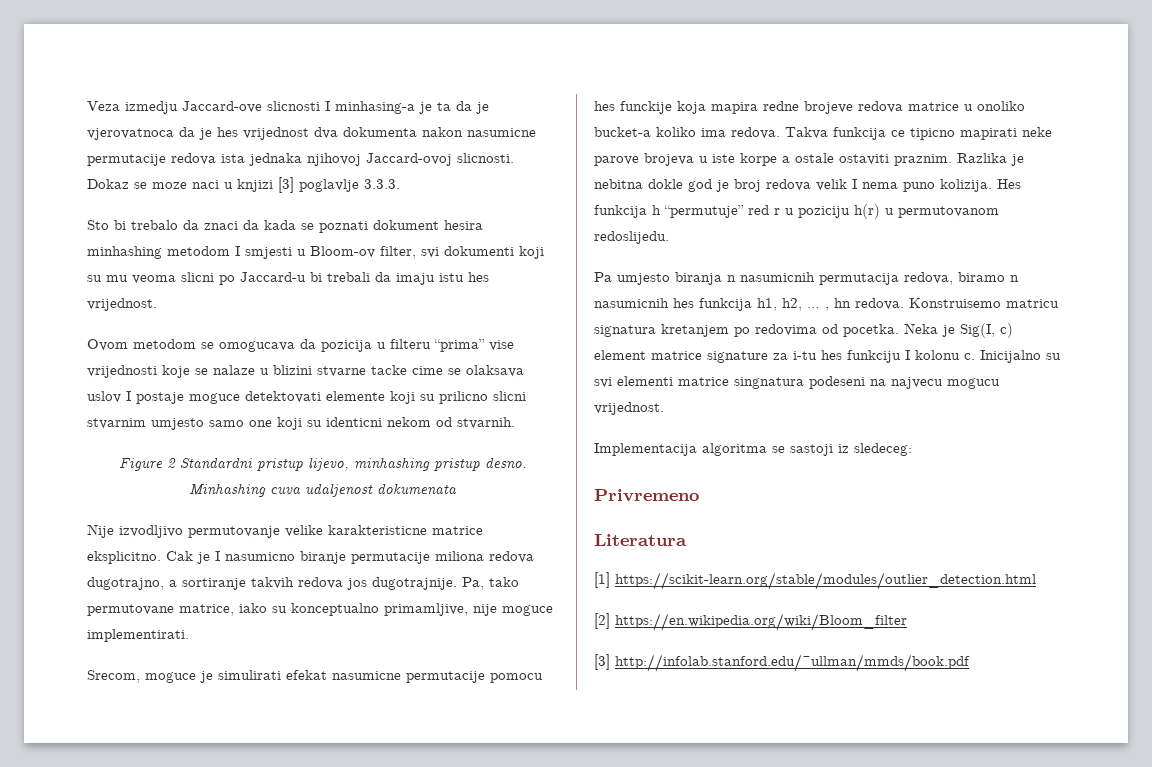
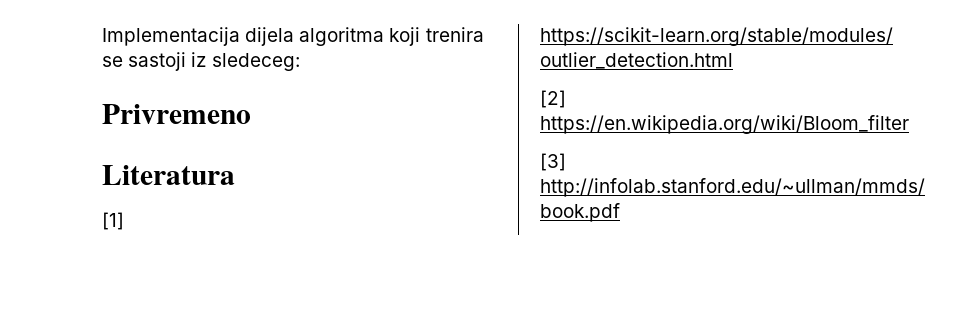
[87,101,489,114] [87,127,536,140] [87,153,514,166] [87,177,400,193] [87,220,483,233] [87,246,544,259] [87,272,489,285] [87,298,157,311] [87,339,514,352] [87,365,524,378] [87,391,526,404] [87,417,515,430] [118,457,527,471] [189,483,457,497] [87,524,483,538] [87,551,534,564] [87,577,519,590] [87,603,553,616] [87,629,189,642] [87,670,543,683] [594,101,1025,114] [594,127,1052,140] [594,153,1024,166] [594,179,1021,192] [594,204,999,219] [594,231,669,244] [594,272,1019,285] [594,298,1059,311] [594,323,1013,338] [594,350,1061,363] [594,376,1000,389] [594,402,664,415] [594,443,767,456] Veza izmedju Jaccard-ove slicnosti I minhasing-a je ta da je vjerovatnoca da je hes vrijednost dva dokumenta nakon nasumicne permutacije redova ista jednaka njihovoj Jaccard-ovoj slicnosti. Dokaz se moze naci u knjizi [3] poglavlje 3.3.3. // Sto bi trebalo da znaci da kada se poznati dokument hesira minhashing metodom I smjesti u Bloom-ov filter, svi dokumenti koji su mu veoma slicni po Jaccard-u bi trebali da imaju istu hes vrijednost. // Ovom metodom se omogucava da pozicija u filteru “prima” vise vrijednosti koje se nalaze u blizini stvarne tacke cime se olaksava uslov I postaje moguce detektovati elemente koji su prilicno slicni stvarnim umjesto samo one koji su identicni nekom od stvarnih. // Figure 2 Standardni pristup lijevo, minhashing pristup desno. Minhashing cuva udaljenost dokumenata // Nije izvodljivo permutovanje velike karakteristicne matrice eksplicitno. Cak je I nasumicno biranje permutacije miliona redova dugotrajno, a sortiranje takvih redova jos dugotrajnije. Pa, tako permutovane matrice, iako su konceptualno primamljive, nije moguce implementirati. // Srecom, moguce je simulirati efekat nasumicne permutacije pomocu hes funckije koja mapira redne brojeve redova matrice u onoliko bucket-a koliko ima redova. Takva funkcija ce tipicno mapirati neke parove brojeva u iste korpe a ostale ostaviti praznim. Razlika je nebitna dokle god je broj redova velik I nema puno kolizija. Hes funkcija h “permutuje” red r u poziciju h(r) u permutovanom redoslijedu. // Pa umjesto biranja n nasumicnih permutacija redova, biramo n nasumicnih hes funkcija h1, h2, … , hn redova. Konstruisemo matricu signatura kretanjem po redovima od pocetka. Neka je Sig(I, c) element matrice signature za i-tu hes funkciju I kolonu c. Inicijalno su svi elementi matrice singnatura podeseni na najvecu mogucu vrijednost. // Implementacija algoritma -> [102,27,484,46] Implementacija dijela algoritma koji trenira

